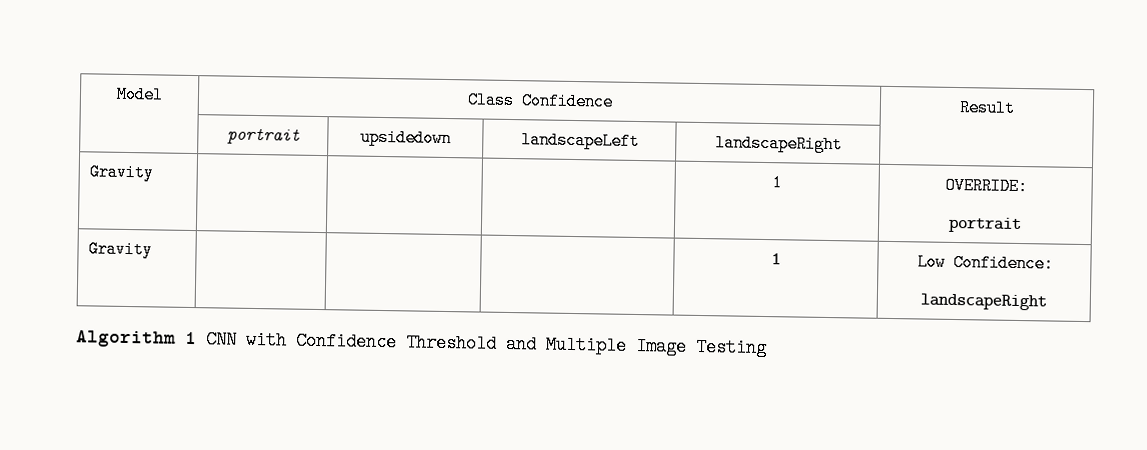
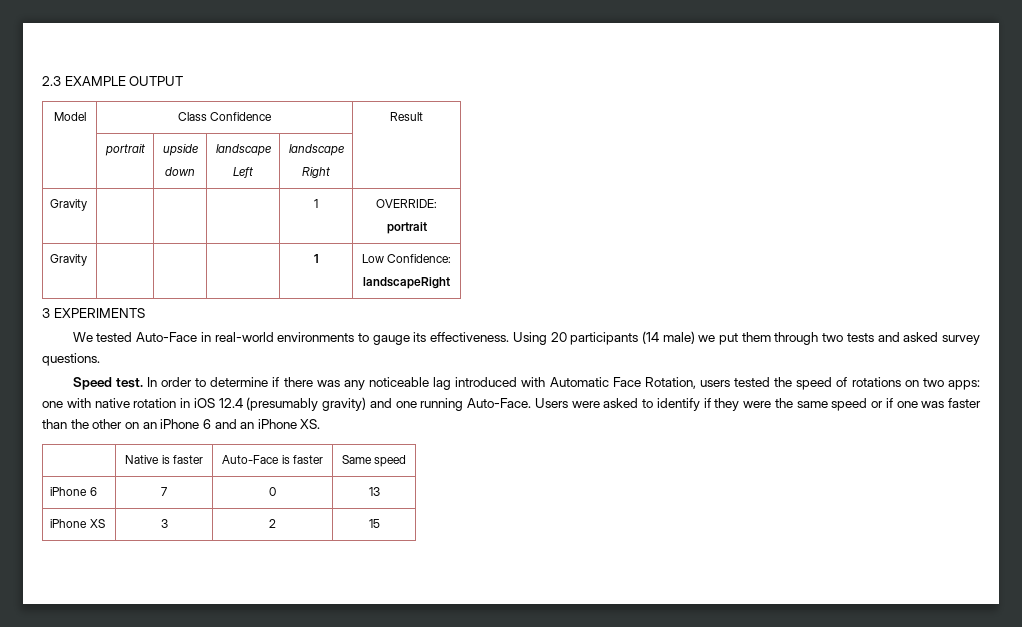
(116, 94) none -> [42,76,184,86] 2.3 EXAMPLE OUTPUT //
[360,128,452,148] [520,131,640,151] [714,134,843,154] upsidedown | landscapeLeft | landscapeRight -> [162,144,198,156] [165,167,195,176] [215,144,271,156] [233,167,253,178] [288,144,344,156] [302,167,330,178] upside // down | landscape // Left | landscape // Right
[76,330,767,358] Algorithm 1 CNN with Confidence Threshold and Multiple Image Testing -> [42,308,145,318] [72,331,980,345] [42,353,100,366] [72,377,980,390] [42,397,981,411] [42,419,321,429] [125,455,203,464] [222,455,323,464] [341,455,407,467] [50,487,97,496] [161,487,167,496] [269,487,276,496] [368,487,380,496] [50,519,105,528] [160,519,168,528] [269,519,276,528] [368,519,380,528] 3 EXPERIMENTS // We tested Auto-Face in real-world environments to gauge its effectiveness. Using 20 participants (14 male) we put them through two tests and asked survey questions. // Speed test. In order to determine if there was any noticeable lag introduced with Automatic Face Rotation, users tested the speed of rotations on two apps: one with native rotation in iOS 12.4 (presumably gravity) and one running Auto-Face. Users were asked to identify if they were the same speed or if one was faster than the other on an iPhone 6 and an iPhone XS. // | Native is faster | Auto-Face is faster | Same speed // iPhone 6 | 7 | 0 | 13 // iPhone XS | 3 | 2 | 15

